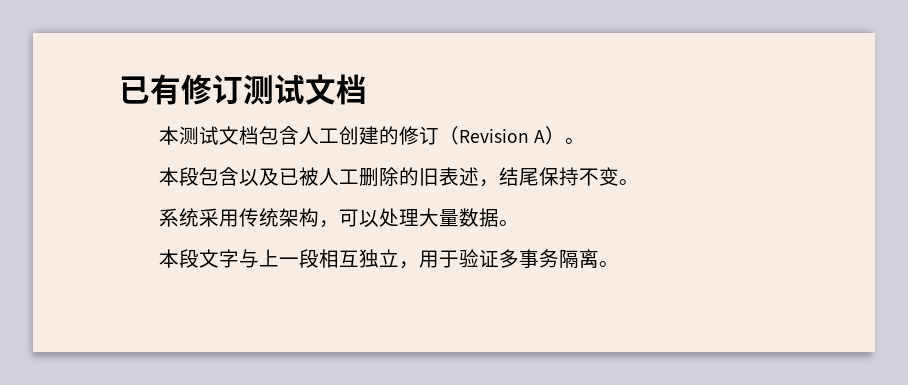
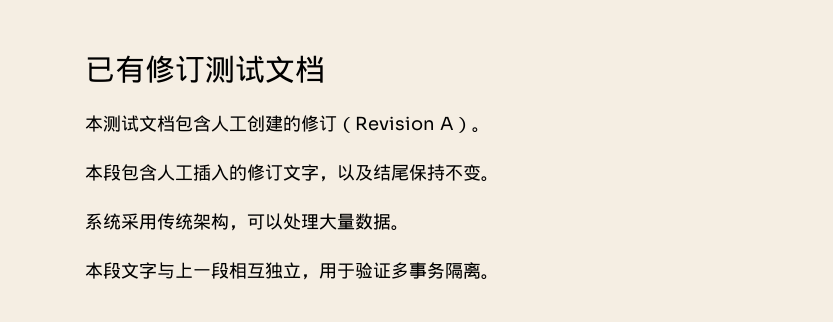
[238,167,499,187] 以及已被人工删除的旧表述， -> [157,164,373,182] 人工插入的修订文字，以及

